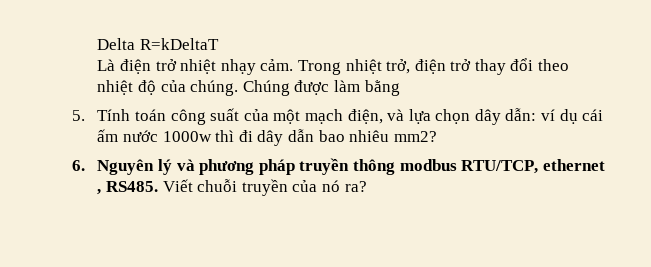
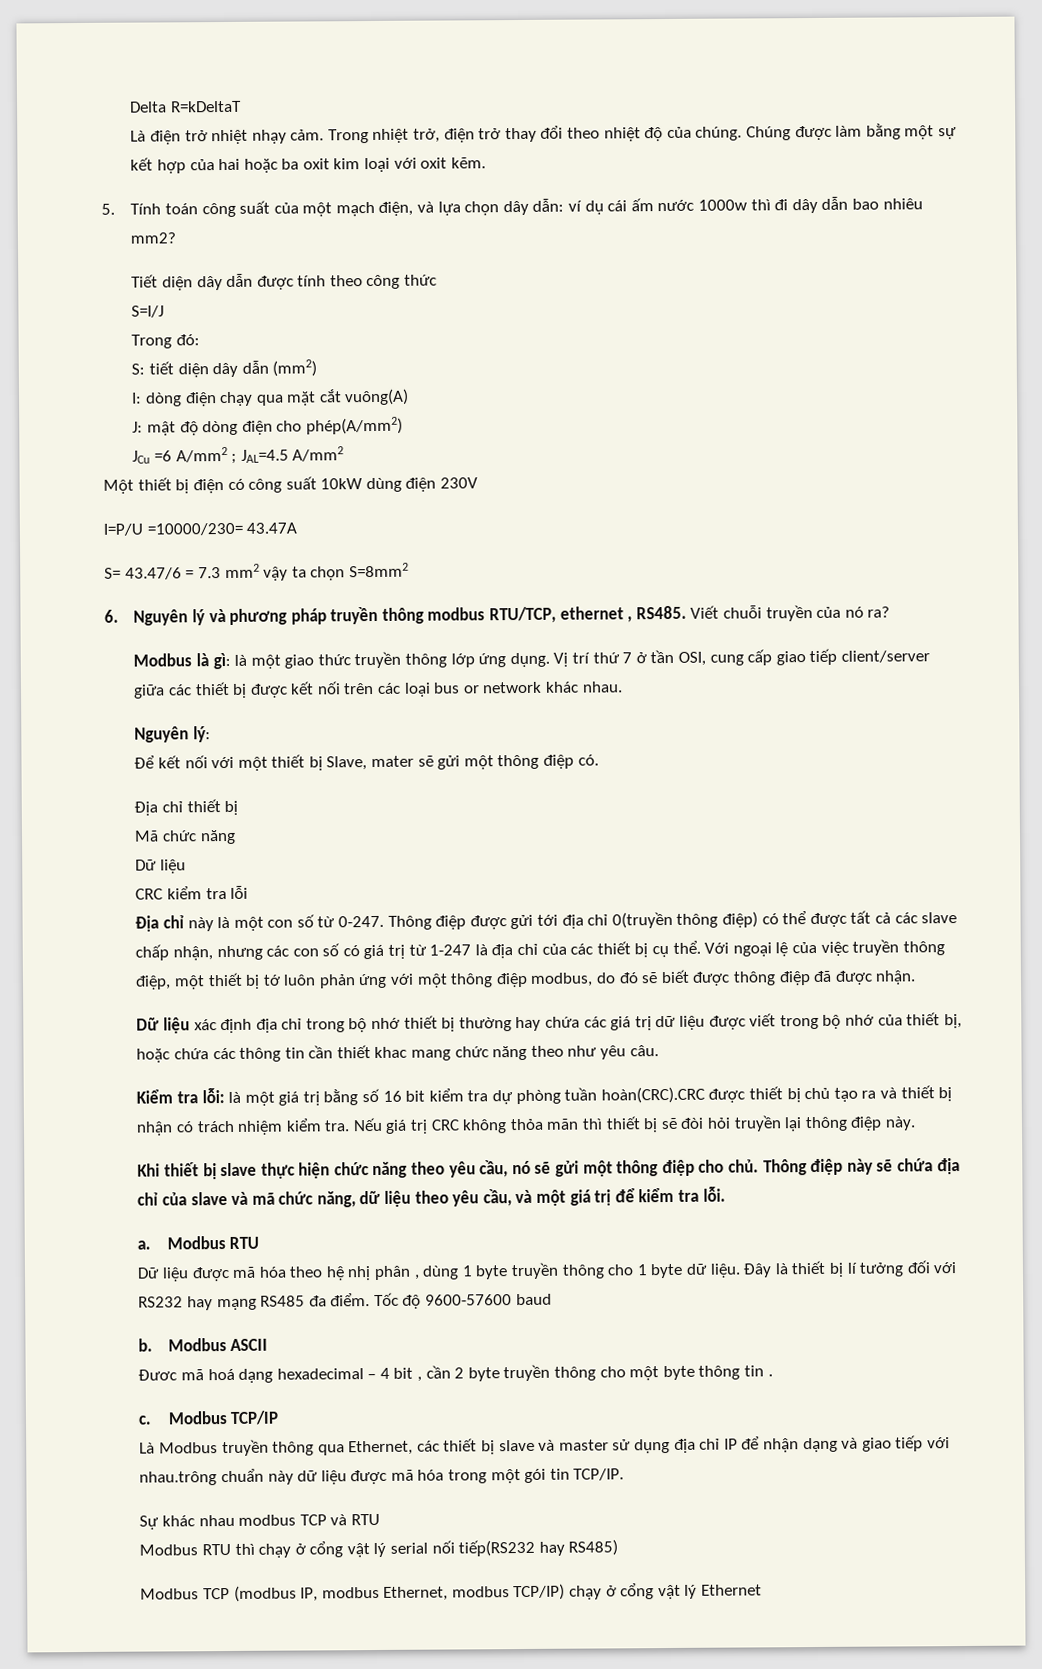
(400, 88) none -> [904,125,957,140] [130,157,486,174] một sự kết hợp của hai hoặc ba oxit kim loại với oxit kẽm.
(437, 136) none -> [131,273,438,291] [131,305,165,318] [131,334,200,349] [131,359,318,378] [131,388,410,407] [132,416,403,436] [132,446,345,464] [103,476,479,494] [103,522,298,536] [104,562,409,581] // Tiết diện dây dẫn được tính theo công thức // S=I/J // Trong đó: // S: tiết diện dây dẫn (mm2) // I: dòng điện chạy qua mặt cắt vuông(A) // J: mật độ dòng điện cho phép(A/mm2) // JCu =6 A/mm2 ; JAL=4.5 A/mm2 // Một thiết bị điện có công suất 10kW dùng điện 230V // I=P/U =10000/230= 43.47A // S= 43.47/6 = 7.3 mm2 vậy ta chọn S=8mm2
(367, 186) none -> [133,648,930,670] [133,681,623,699] [134,726,211,743] [134,754,599,771] [134,799,239,816] [134,829,236,845] [135,859,186,874] [135,885,249,900] [135,910,958,932] [135,939,945,961] [135,969,917,990] [136,1012,962,1034] [136,1045,659,1063] [136,1085,953,1106] [136,1115,916,1136] [137,1158,960,1180] [137,1186,726,1208] [137,1236,260,1250] [137,1260,957,1282] [138,1292,552,1311] [138,1338,269,1352] [138,1364,773,1383] [138,1410,280,1425] [139,1435,950,1457] [139,1468,625,1486] [139,1513,380,1530] [139,1539,619,1558] [140,1583,763,1602] // Modbus là gì: là một giao thức truyền thông lớp ứng dụng. Vị trí thứ 7 ở tần OSI, cung cấp giao tiếp client/server giữa các thiết bị được kết nối trên các loại bus or network khác nhau. // Nguyên lý: // Để kết nối với một thiết bị Slave, mater sẽ gửi một thông điệp có. // Địa chỉ thiết bị // Mã chức năng // Dữ liệu // CRC kiểm tra lỗi // Địa chỉ này là một con số từ 0-247. Thông điệp được gửi tới địa chỉ 0(truyền thông điệp) có thể được tất cả các slave chấp nhận, nhưng các con số có giá trị từ 1-247 là địa chỉ của các thiết bị cụ thể. Với ngoại lệ của việc truyền thông điệp, một thiết bị tớ luôn phản ứng với một thông điệp modbus, do đó sẽ biết được thông điệp đã được nhận. // Dữ liệu xác định địa chỉ trong bộ nhớ thiết bị thường hay chứa các giá trị dữ liệu được viết trong bộ nhớ của thiết bị, hoặc chứa các thông tin cần thiết khac mang chức năng theo như yêu câu. // Kiểm tra lỗi: là một giá trị bằng số 16 bit kiểm tra dự phòng tuần hoàn(CRC).CRC được thiết bị chủ tạo ra và thiết bị nhận có trách nhiệm kiểm tra. Nếu giá trị CRC không thỏa mãn thì thiết bị sẽ đòi hỏi truyền lại thông điệp này. // Khi thiết bị slave thực hiện chức năng theo yêu cầu, nó sẽ gửi một thông điệp cho chủ. Thông điệp này sẽ chứa địa chỉ của slave và mã chức năng, dữ liệu theo yêu cầu, và một giá trị để kiểm tra lỗi. // a. Modbus RTU // Dữ liệu được mã hóa theo hệ nhị phân , dùng 1 byte truyền thông cho 1 byte dữ liệu. Đây là thiết bị lí tưởng đối với RS232 hay mạng RS485 đa điểm. Tốc độ 9600-57600 baud // b. Modbus ASCII // Đươc mã hoá dạng hexadecimal – 4 bit , cần 2 byte truyền thông cho một byte thông tin . // c. Modbus TCP/IP // Là Modbus truyền thông qua Ethernet, các thiết bị slave và master sử dụng địa chỉ IP để nhận dạng và giao tiếp với nhau.trông chuẩn này dữ liệu được mã hóa trong một gói tin TCP/IP. // Sự khác nhau modbus TCP và RTU // Modbus RTU thì chạy ở cổng vật lý serial nối tiếp(RS232 hay RS485) // Modbus TCP (modbus IP, modbus Ethernet, modbus TCP/IP) chạy ở cổng vật lý Ethernet

